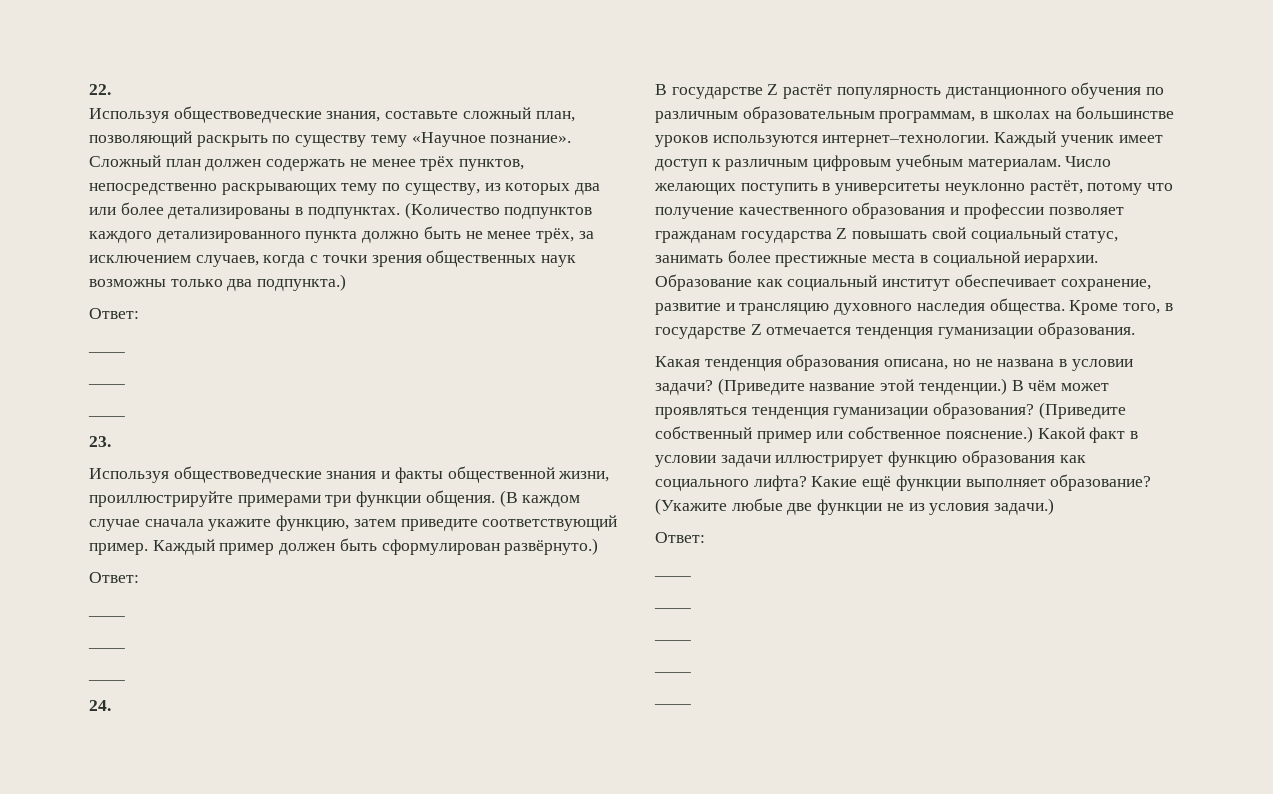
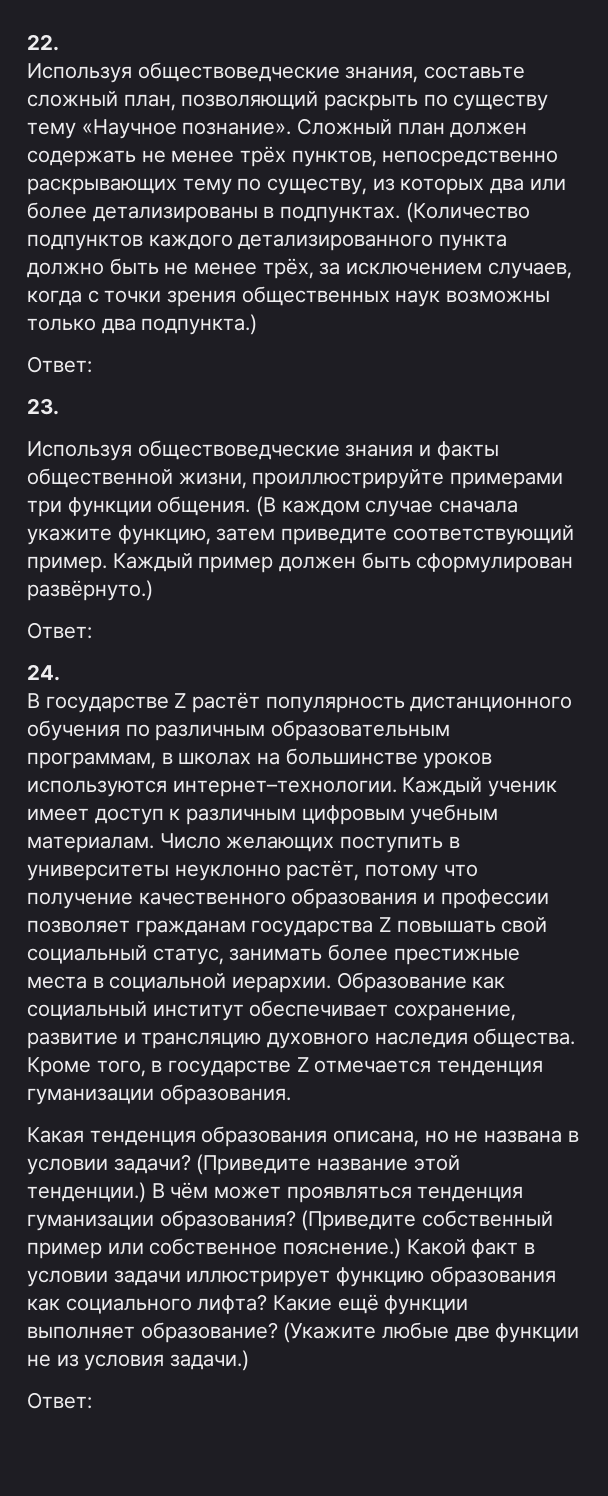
[88,351,125,353] [88,383,125,385] [88,415,125,417] // ____ // ____ // ____ -> (92, 364) none
[88,615,125,617] [88,647,125,649] [88,679,125,681] // ____ // ____ // ____ -> (92, 630) none
[654,575,691,577] [654,607,691,609] [654,639,691,641] [654,671,691,673] [654,703,691,705] // ____ // ____ // ____ // ____ // ____ -> (92, 1400) none

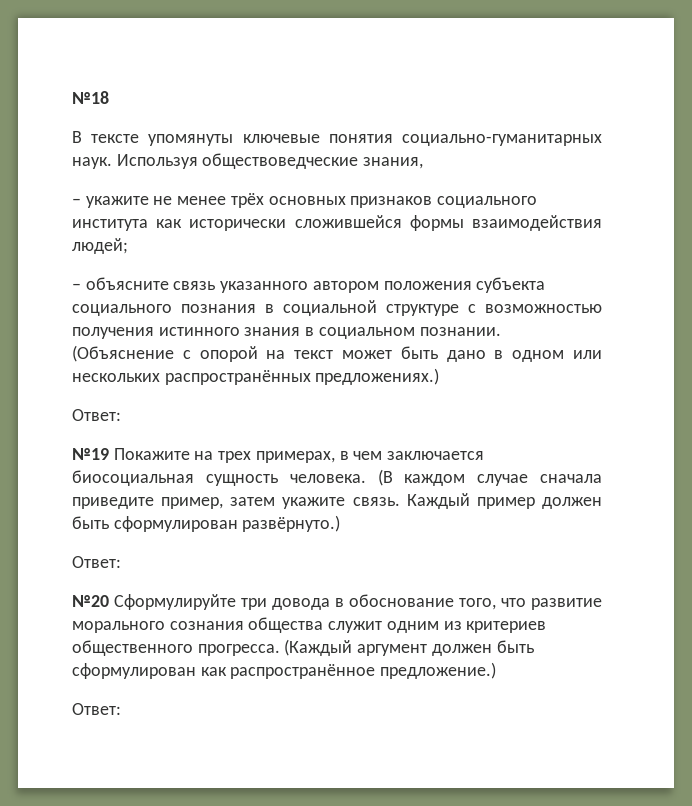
[27,34,59,51] [27,62,526,83] [27,91,549,111] [27,118,528,139] [27,146,559,167] [27,178,566,195] [27,202,530,223] [27,234,508,251] [27,258,572,279] [27,286,551,307] [27,314,258,335] [27,356,92,373] [27,398,59,415] [27,440,499,461] [27,468,564,489] [27,496,519,517] [27,525,574,545] [27,556,107,573] 22. // Используя обществоведческие знания, составьте сложный план, позволяющий раскрыть по существу тему «Научное познание». Сложный план должен содержать не менее трёх пунктов, непосредственно раскрывающих тему по существу, из которых два или более детализированы в подпунктах. (Количество подпунктов каждого детализированного пункта должно быть не менее трёх, за исключением случаев, когда с точки зрения общественных наук возможны только два подпункта.) // Ответ: // 23. // Используя обществоведческие знания и факты общественной жизни, проиллюстрируйте примерами три функции общения. (В каждом случае сначала укажите функцию, затем приведите соответствующий пример. -> [72,91,109,104] [72,131,602,146] [72,153,424,169] [72,193,538,208] [72,215,602,231] [72,238,128,254] [72,277,546,293] [72,300,602,316] [72,327,501,339] [72,345,603,362] [72,368,440,385] [72,409,121,421] [72,448,485,463] [72,469,602,486] [72,497,400,509] №18 // В тексте упомянуты ключевые понятия социально-гуманитарных наук. Используя обществоведческие знания, // – укажите не менее трёх основных признаков социального института как исторически сложившейся формы взаимодействия людей; // – объясните связь указанного автором положения субъекта социального познания в социальной структуре с возможностью получения истинного знания в социальном познании. (Объяснение с опорой на текст может быть дано в одном или нескольких распространённых предложениях.) // Ответ: // №19 Покажите на трех примерах, в чем заключается биосоциальная сущность человека. (В каждом случае сначала приведите пример, затем укажите связь.
[27,664,60,681] [27,692,573,713] [27,720,451,741] [27,748,493,769] [27,777,558,797] [27,804,499,825] [27,833,460,853] [27,860,478,881] [27,888,549,909] [27,917,548,937] [27,944,520,965] [27,972,506,993] [27,1000,517,1021] [27,1028,576,1049] [27,1057,544,1077] [27,1084,291,1105] [27,1126,579,1147] [27,1154,460,1175] [27,1182,524,1203] [27,1210,554,1231] [27,1238,536,1259] [27,1266,556,1287] [27,1294,469,1315] [27,1322,580,1343] [27,1350,250,1371] 24. // В государстве Z растёт популярность дистанционного обучения по различным образовательным программам, в школах на большинстве уроков используются интернет–технологии. Каждый ученик имеет доступ к различным цифровым учебным материалам. Число желающих поступить в университеты неуклонно растёт, потому что получение качественного образования и профессии позволяет гражданам государства Z повышать свой социальный статус, занимать более престижные места в социальной иерархии. Образование как социальный институт обеспечивает сохранение, развитие и трансляцию духовного наследия общества. Кроме того, в государстве Z отмечается тенденция гуманизации образования. // Какая тенденция образования описана, но не названа в условии задачи? (Приведите название этой тенденции.) В чём может проявляться тенденция гуманизации образования? (Приведите собственный пример или собственное пояснение.) Какой факт в условии задачи иллюстрирует функцию образования как социального лифта? Какие ещё функции выполняет образование? (Укажите любые две функции не из условия задачи.) -> [72,594,602,610] [72,617,547,633] [72,639,534,656] [72,662,497,679] №20 Сформулируйте три довода в обоснование того, что развитие морального сознания общества служит одним из критериев общественного прогресса. (Каждый аргумент должен быть сформулирован как распространённое предложение.)

